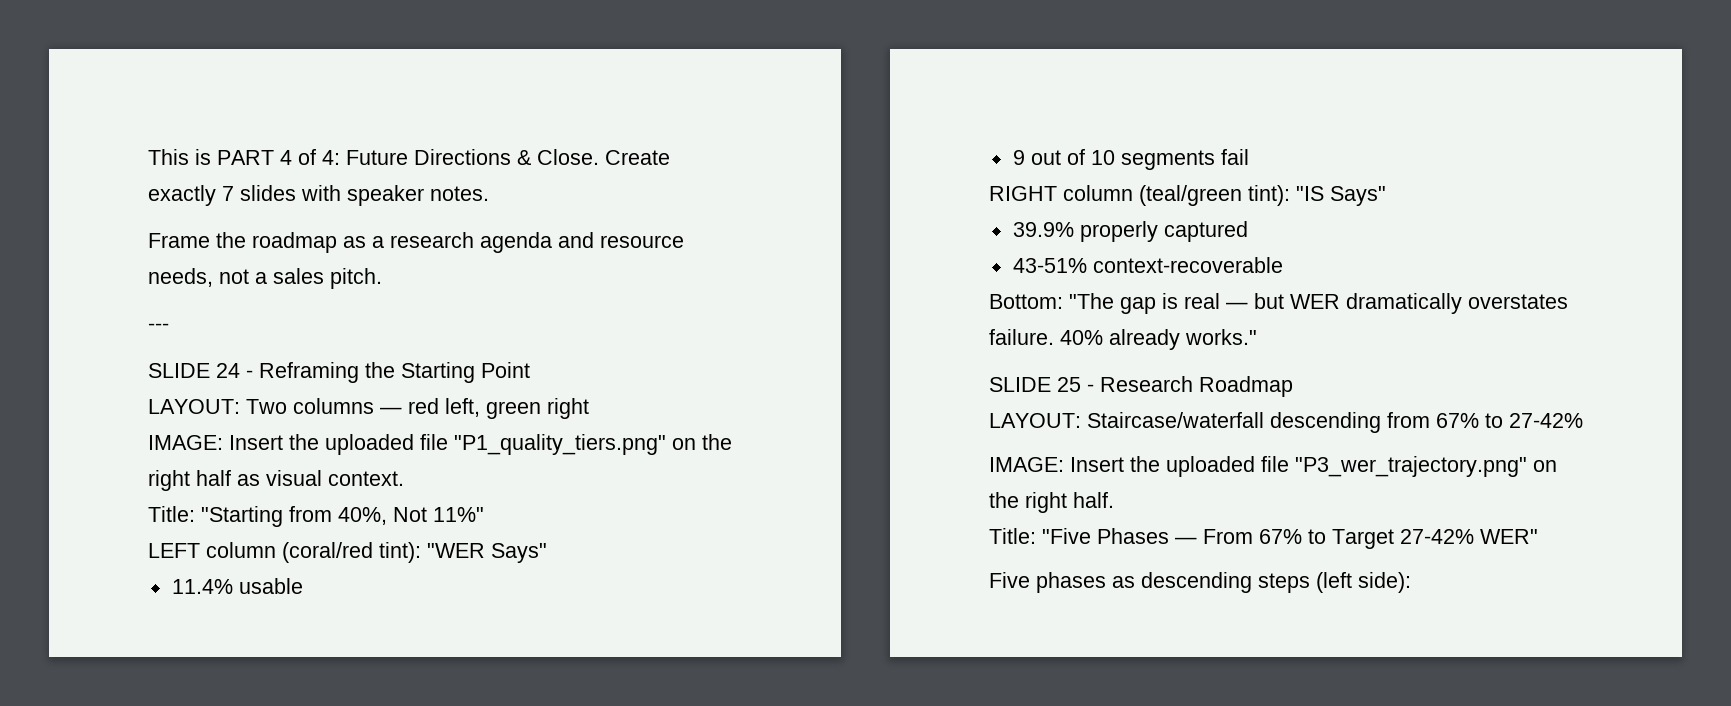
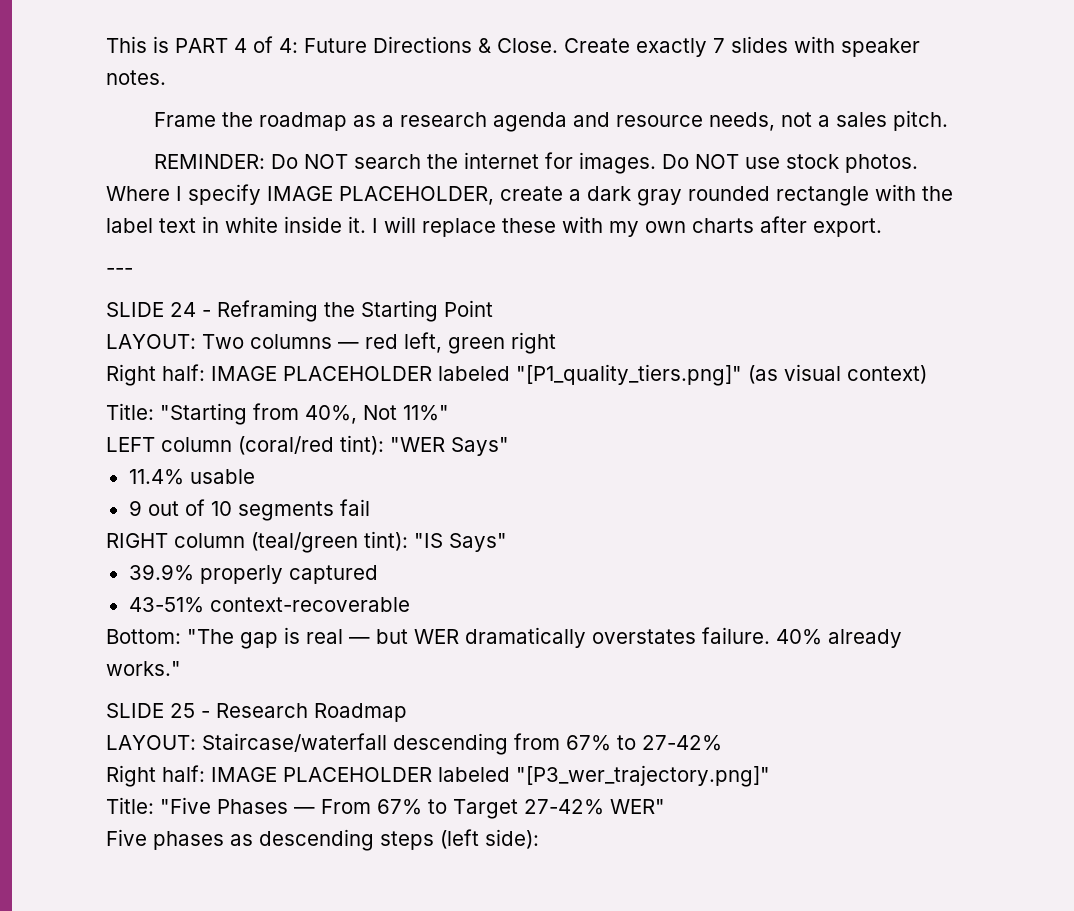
(382, 278) none -> [154,152,919,174] [106,184,953,206] [106,216,882,237] // REMINDER: Do NOT search the internet for images. Do NOT use stock photos. Where I specify IMAGE PLACEHOLDER, create a dark gray rounded rectangle with the label text in white inside it. I will replace these with my own charts after export.
[148,434,732,455] [148,470,404,491] IMAGE: Insert the uploaded file "P1_quality_tiers.png" on the right half as visual context. -> [106,364,927,386] Right half: IMAGE PLACEHOLDER labeled "[P1_quality_tiers.png]" (as visual context)
[989,456,1557,477] [989,492,1114,513] IMAGE: Insert the uploaded file "P3_wer_trajectory.png" on the right half. -> [106,765,770,787] Right half: IMAGE PLACEHOLDER labeled "[P3_wer_trajectory.png]"

